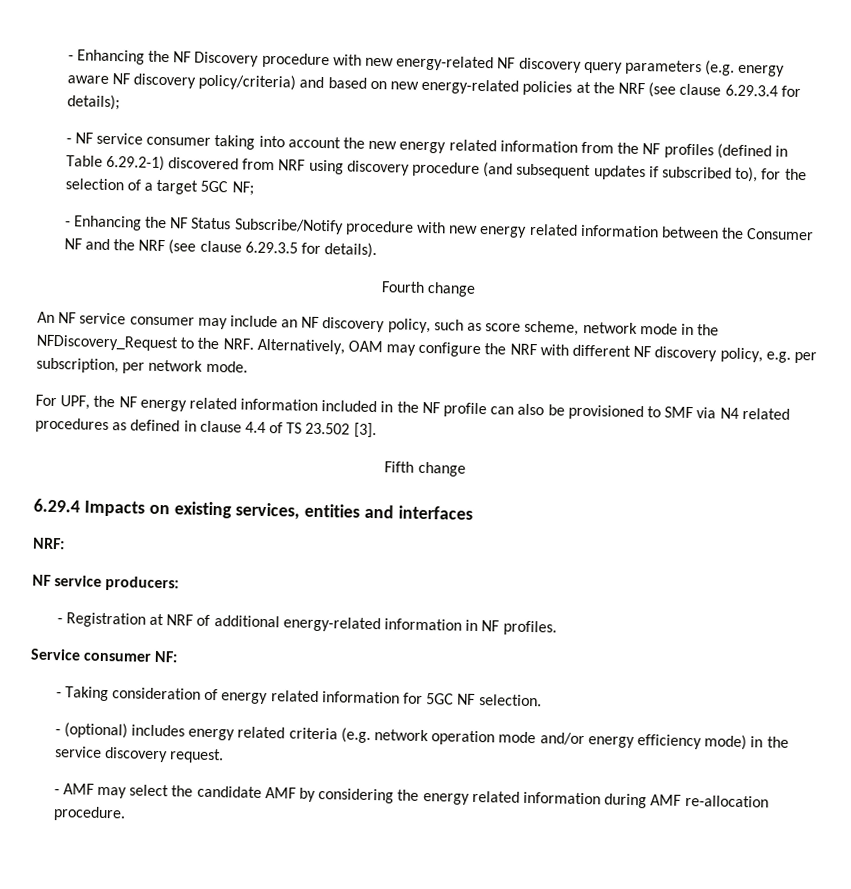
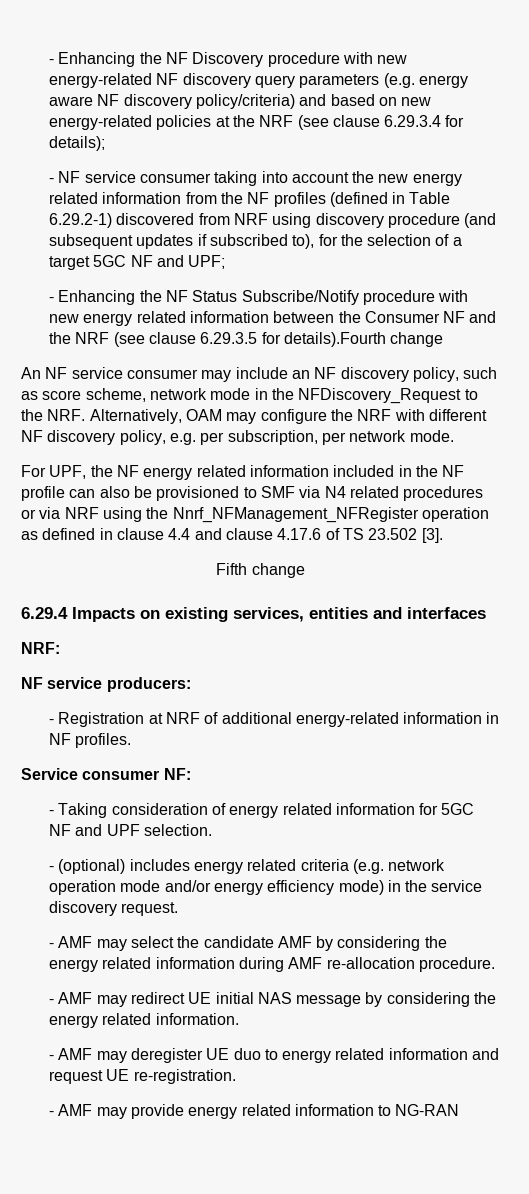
[231,181,254,196] NF; -> [130,255,226,269] NF and UPF;
[324,242,378,259] [380,281,425,293] details). // Fourth -> [283,332,386,347] details).Fourth
(109, 425) none -> [21,507,489,523] or via NRF using the Nnrf_NFManagement_NFRegister operation
(266, 427) none -> [194,528,322,540] and clause 4.17.6
(476, 699) none -> [75,824,140,836] and UPF
(126, 814) none -> [48,992,497,1007] [48,1013,239,1028] [48,1048,500,1063] [48,1069,236,1084] [48,1104,460,1119] // - AMF may redirect UE initial NAS message by considering the energy related information. // - AMF may deregister UE duo to energy related information and request UE re-registration. // - AMF may provide energy related information to NG-RAN

